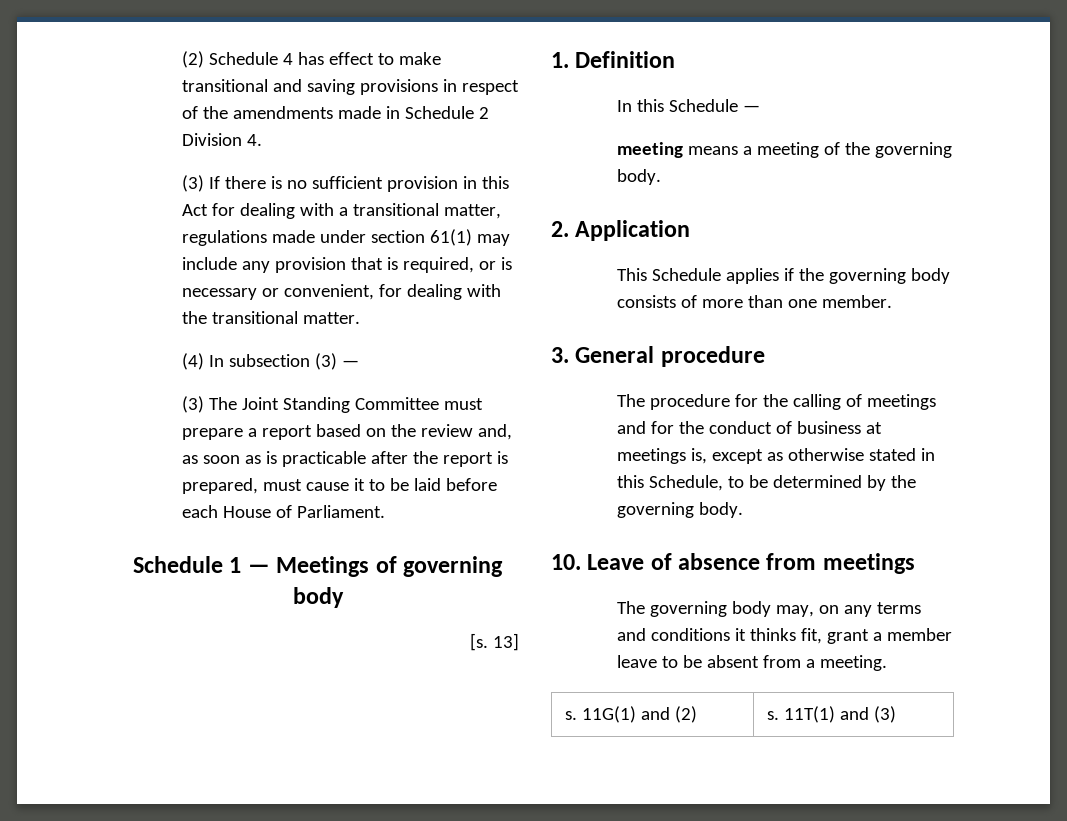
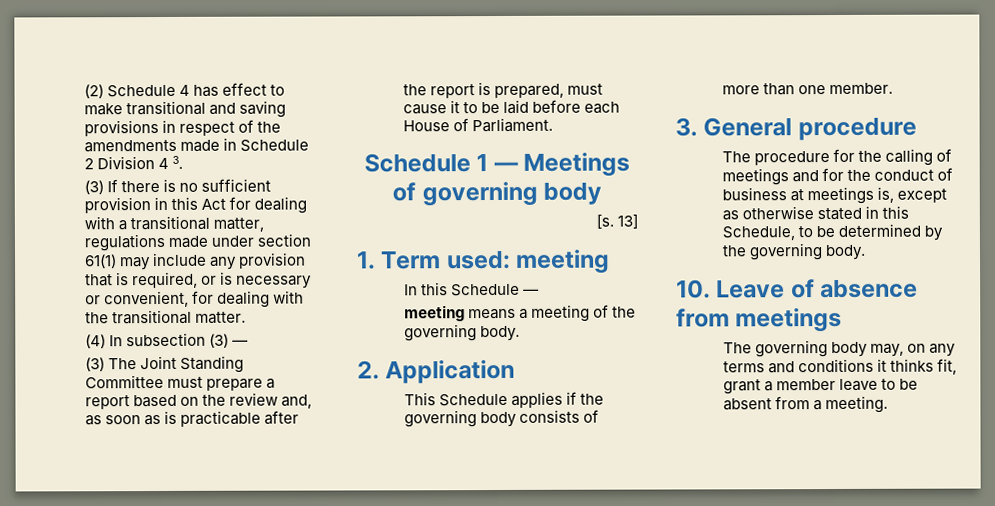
[246,134,262,146] 4. -> [157,155,183,170] 4 3.
[575,51,676,68] Definition -> [380,249,611,274] Term used: meeting
[565,706,698,723] [767,706,897,723] // s. 11G(1) and (2) | s. 11T(1) and (3) -> (888, 404) none

